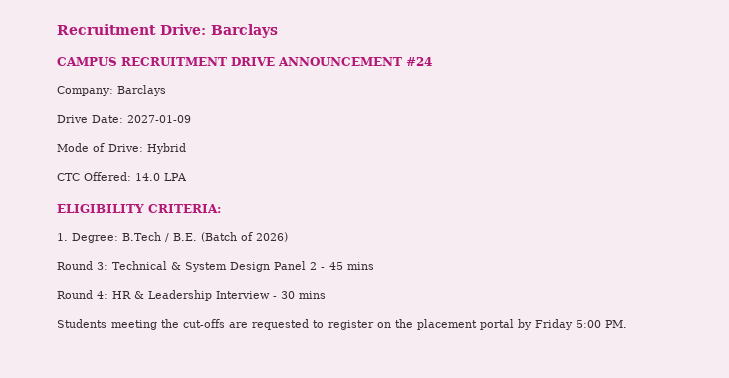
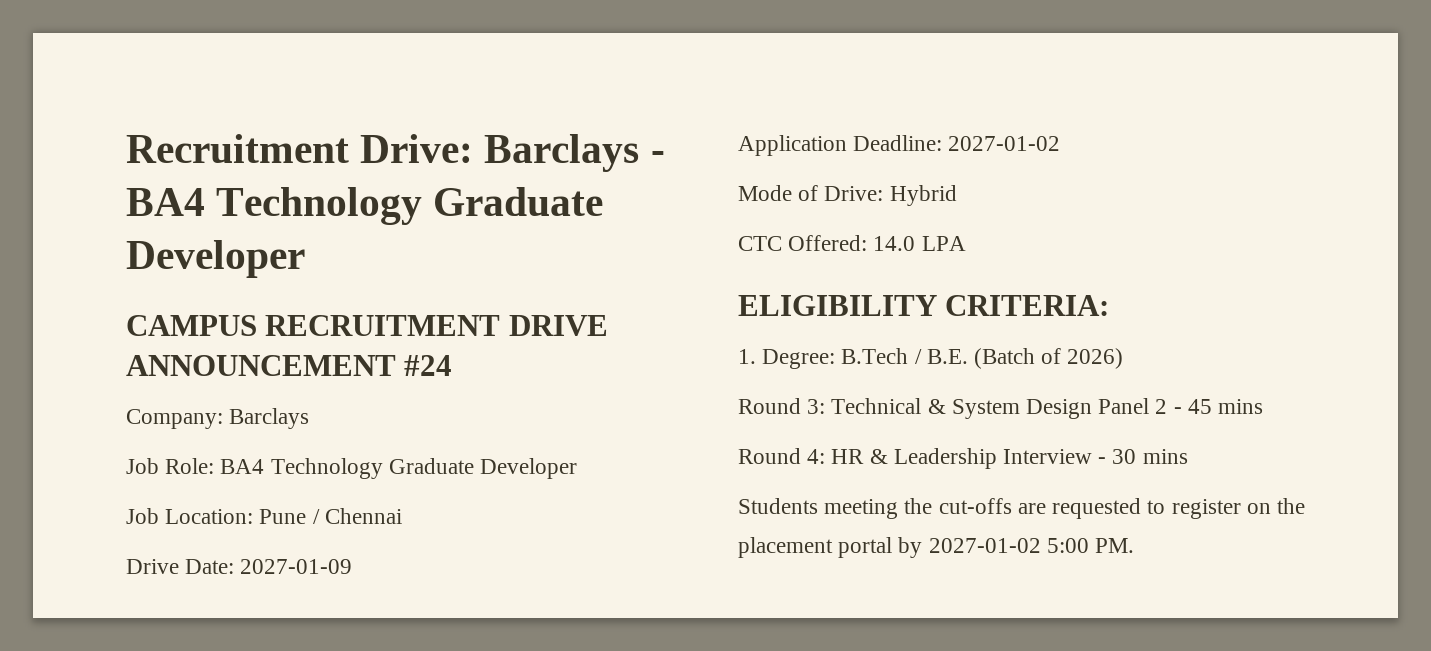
(278, 31) none -> [650,151,665,163] [126,187,604,225] [126,240,305,278] - BA4 Technology Graduate Developer
(166, 90) none -> [126,458,578,479] [126,508,402,524] // Job Role: BA4 Technology Graduate Developer // Job Location: Pune / Chennai
(191, 119) none -> [738,135,1061,156] // Application Deadline: 2027-01-02
[535,319,573,330] Friday -> [928,538,1041,553] 2027-01-02

